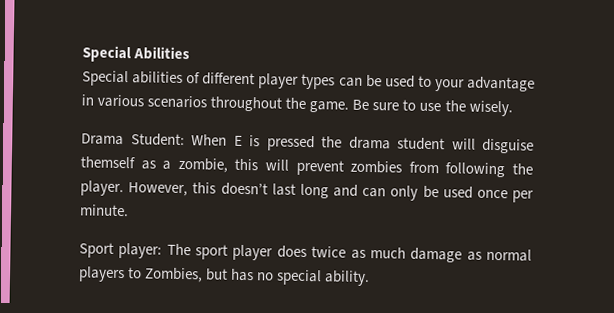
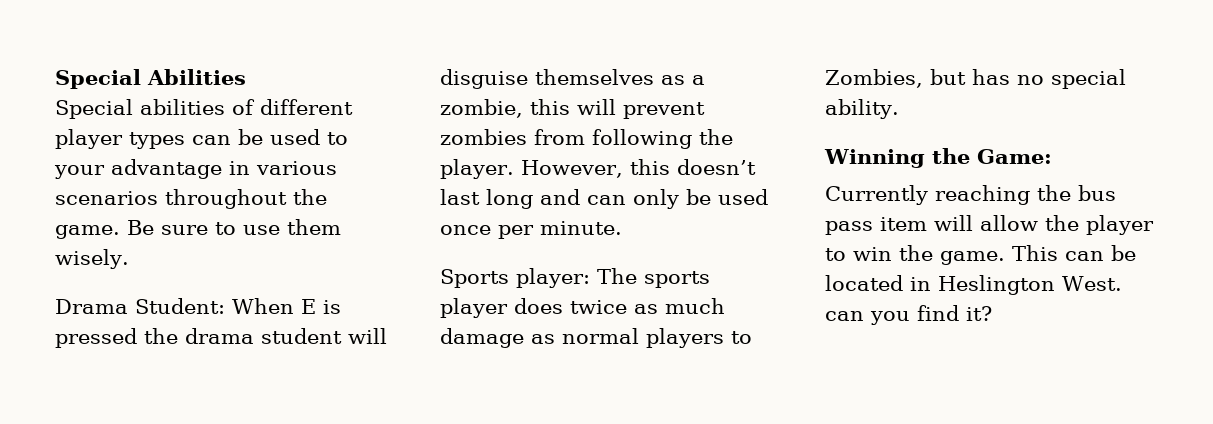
[444,100,466,112] the -> [287,219,341,235] them
[80,156,135,169] themself -> [535,69,654,85] themselves
[79,242,114,258] Sport -> [440,269,509,288] Sports
[195,244,229,260] sport -> [644,271,710,288] sports
(371, 278) none -> [824,148,1052,168] [825,185,1116,205] [825,215,1154,235] [825,245,1136,265] [825,275,1122,295] [825,305,992,325] // Winning the Game: // Currently reaching the bus pass item will allow the player to win the game. This can be located in Heslington West. can you find it?

